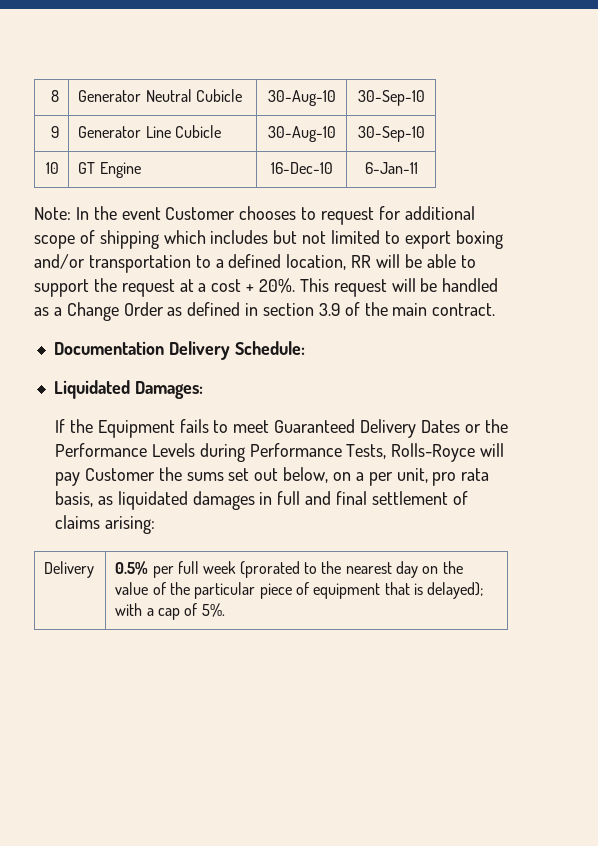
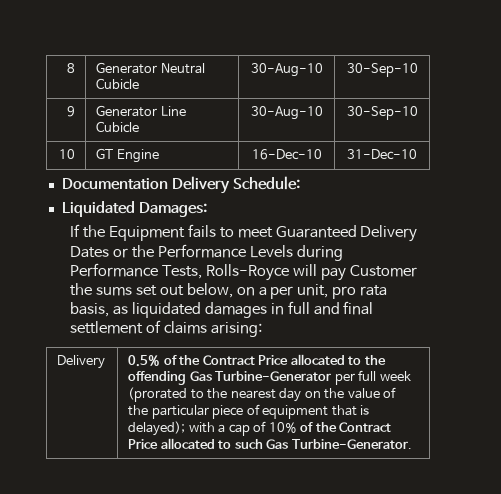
[364,162,418,174] [34,206,475,225] [34,230,503,249] [34,254,476,273] [34,278,499,297] [34,302,496,321] 6-Jan-11 // Note: In the event Customer chooses to request for additional scope of shipping which includes but not limited to export boxing and/or transportation to a defined location, RR will be able to support the request at a cost + 20%. This request will be handled as a Change Order as defined in section 3.9 of the main contract. -> [347,149,417,160] 31-Dec-10
(149, 568) none -> [163,354,386,365] [128,371,332,385] of the Contract Price allocated to the offending Gas Turbine-Generator
[201,603,225,617] 5%. -> [268,422,392,433] [128,438,412,449] 10% of the Contract Price allocated to such Gas Turbine-Generator.

